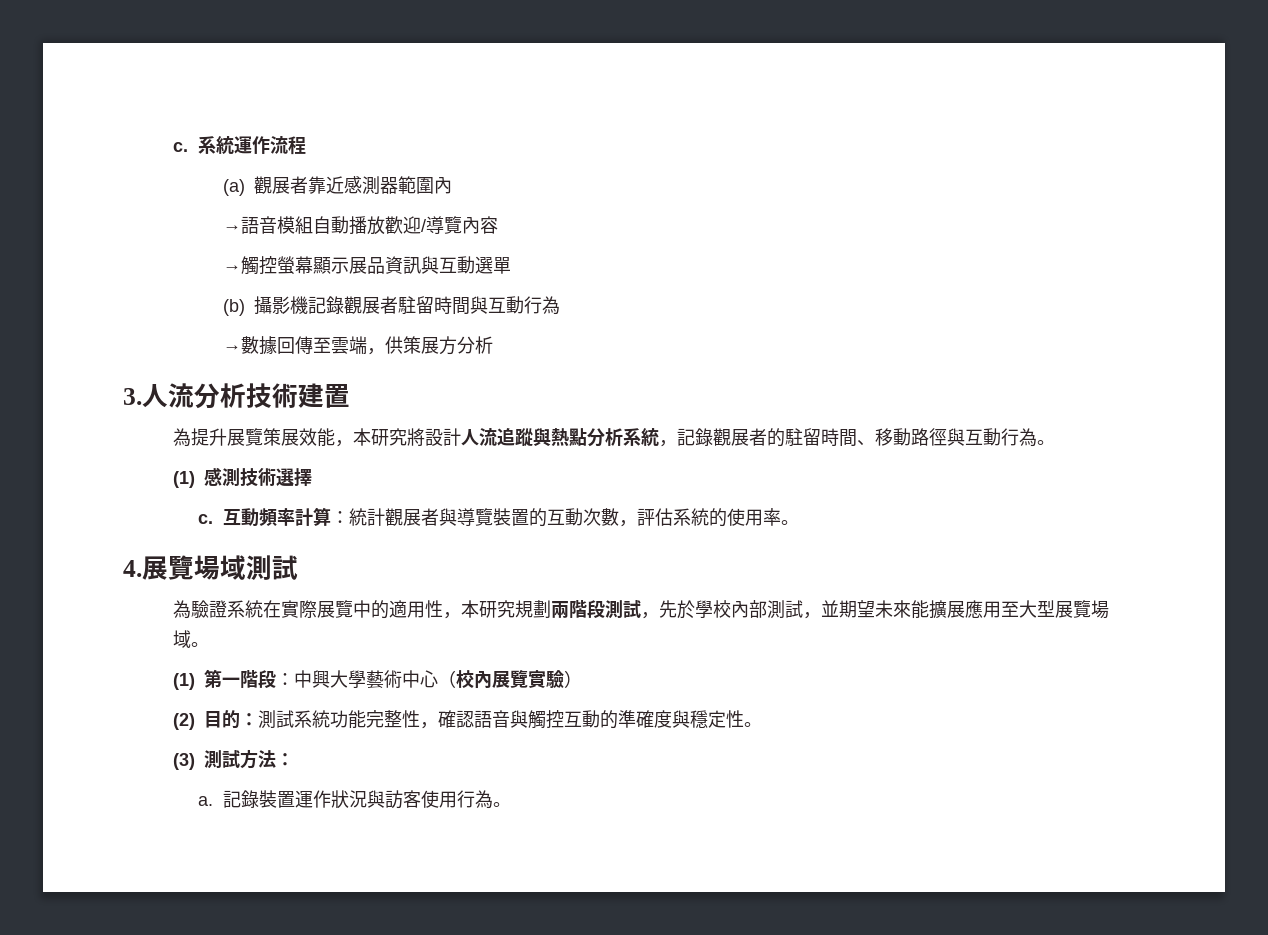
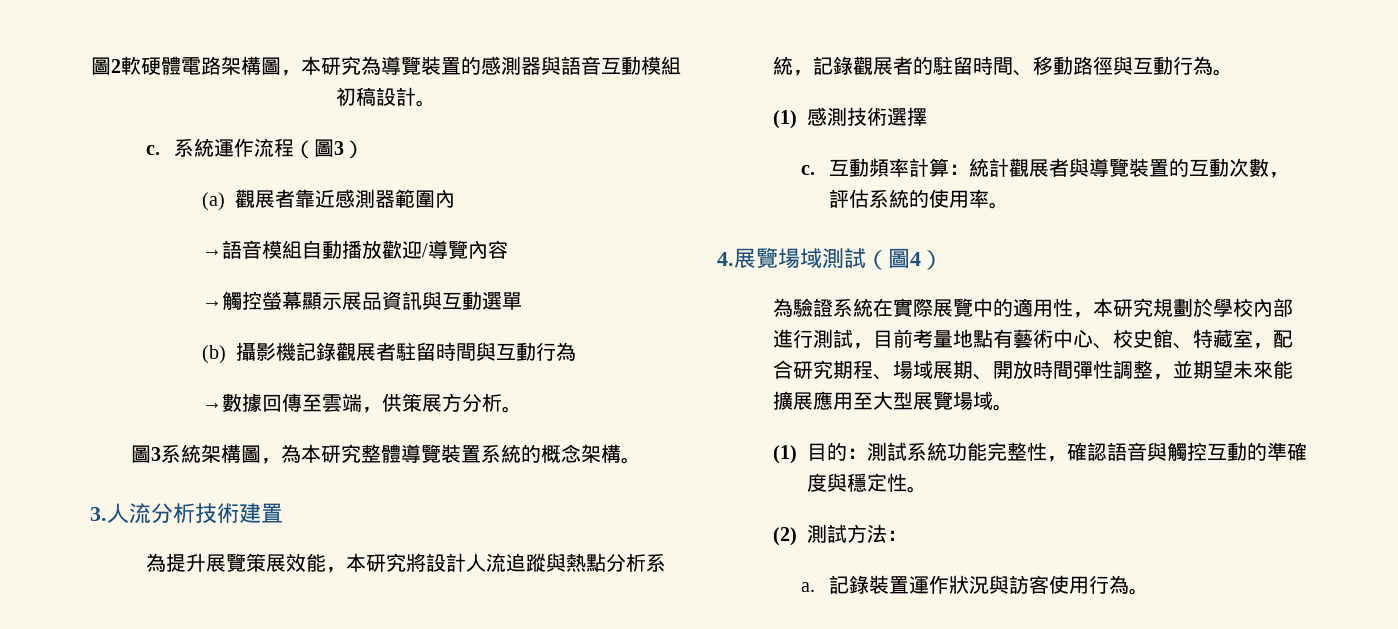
(173, 147) none -> [90,56,681,76] [335,87,436,107] 圖2軟硬體電路架構圖，本研究為導覽裝置的感測器與語音互動模組初稿設計。 //
(307, 145) none -> [293,139,364,159] （圖3）
(494, 345) none -> [501,406,522,413] [130,444,641,464] 。 // 圖3系統架構圖，為本研究整體導覽裝置系統的概念架構。
(298, 567) none -> [866,248,943,270] （圖4）
[551,600,804,619] 兩階段測試，先於學校內部測試 -> [1192,298,1293,317] [772,329,1293,349] [772,360,1153,380] 於學校內部進行測試，目前考量地點有藝術中心、校史館、特藏室，配合研究期程、場域展期、開放時間彈性調整
[204,669,583,689] [173,713,196,730] 第一階段：中興大學藝術中心（校內展覽實驗） // (2) -> (797, 454) none
[173,753,196,770] (3) -> [772,527,797,546] (2)

